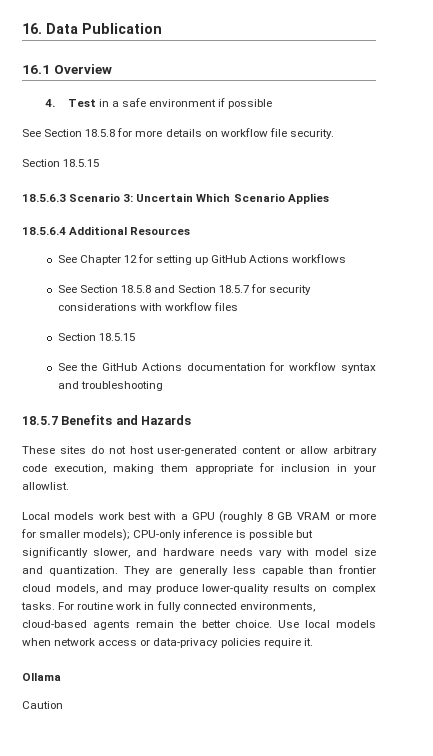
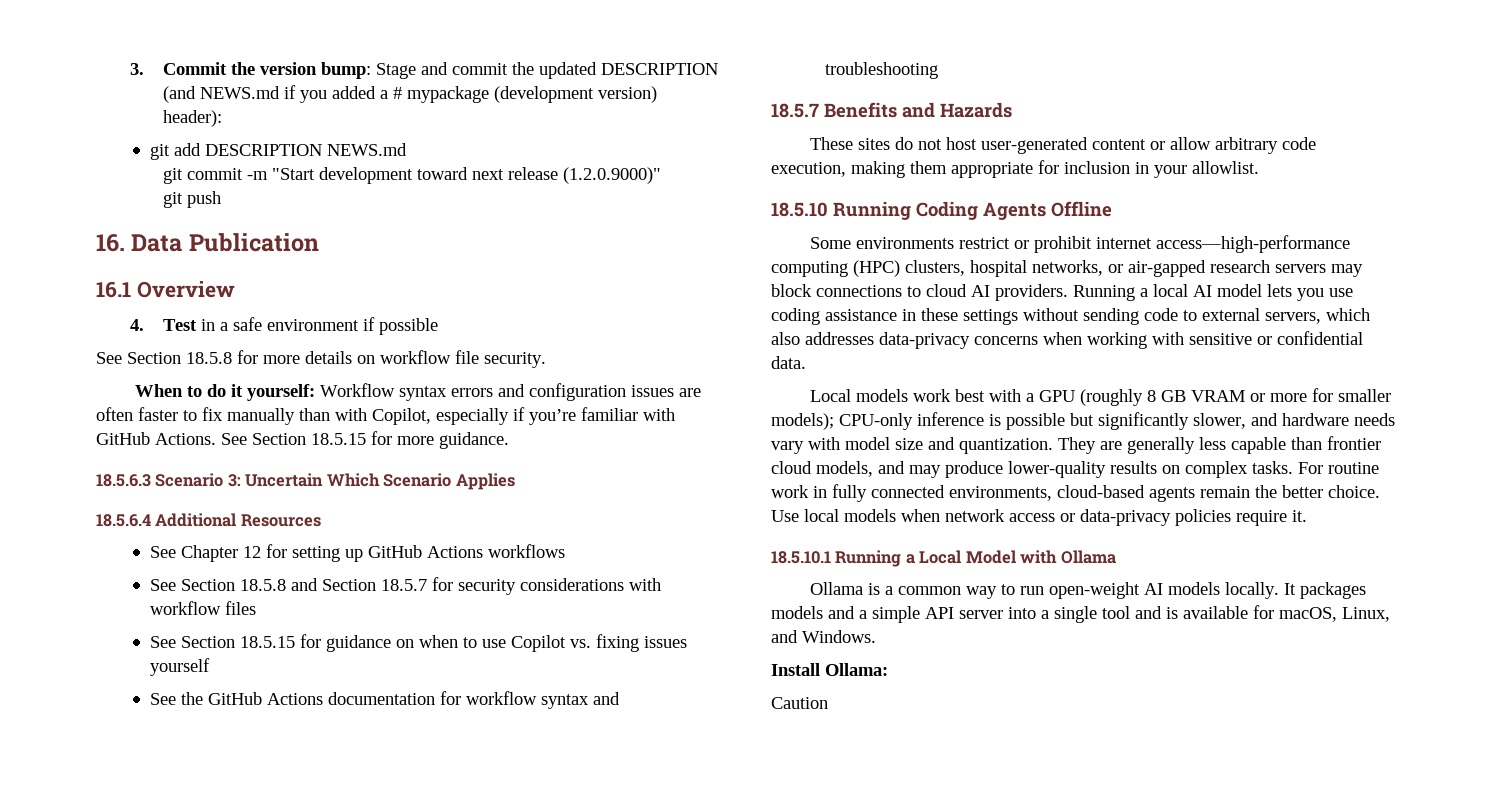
(22, 28) none -> [129,62,719,79] [163,85,658,103] [163,110,223,127] [149,143,407,160] [163,167,662,184] [163,191,222,208] 3. Commit the version bump: Stage and commit the updated DESCRIPTION (and NEWS.md if you added a # mypackage (development version) header): // git add DESCRIPTION NEWS.md // git commit -m "Start development toward next release (1.2.0.9000)" // git push //
[22,159,100,167] Section 18.5.15 -> [135,383,702,401] [96,407,675,425] [96,431,509,449] When to do it yourself: Workflow syntax errors and configuration issues are often faster to fix manually than with Copilot, especially if you’re familiar with GitHub Actions. See Section 18.5.15 for more guidance.
[57,333,135,341] Section 18.5.15 -> [149,634,687,652] [149,658,210,676] See Section 18.5.15 for guidance on when to use Copilot vs. fixing issues yourself
(69, 486) none -> [771,201,1112,220] [810,235,1351,253] [771,260,1363,277] [771,284,1353,301] [771,308,1370,325] [771,331,1363,349] [771,356,806,369] // 18.5.10 Running Coding Agents Offline // Some environments restrict or prohibit internet access—high-performance computing (HPC) clusters, hospital networks, or air-gapped research servers may block connections to cloud AI providers. Running a local AI model lets you use coding assistance in these settings without sending code to external servers, which also addresses data-privacy concerns when working with sensitive or confidential data.
[22,673,61,681] Ollama -> [771,550,1116,567] [810,582,1367,599] [771,605,1390,623] [771,630,876,643] [771,663,888,676] 18.5.10.1 Running a Local Model with Ollama // Ollama is a common way to run open-weight AI models locally. It packages models and a simple API server into a single tool and is available for macOS, Linux, and Windows. // Install Ollama:

